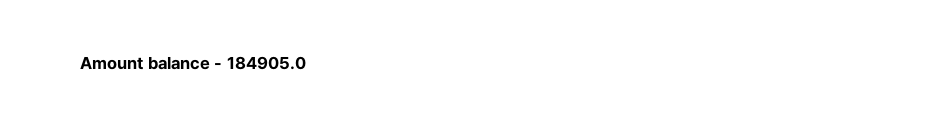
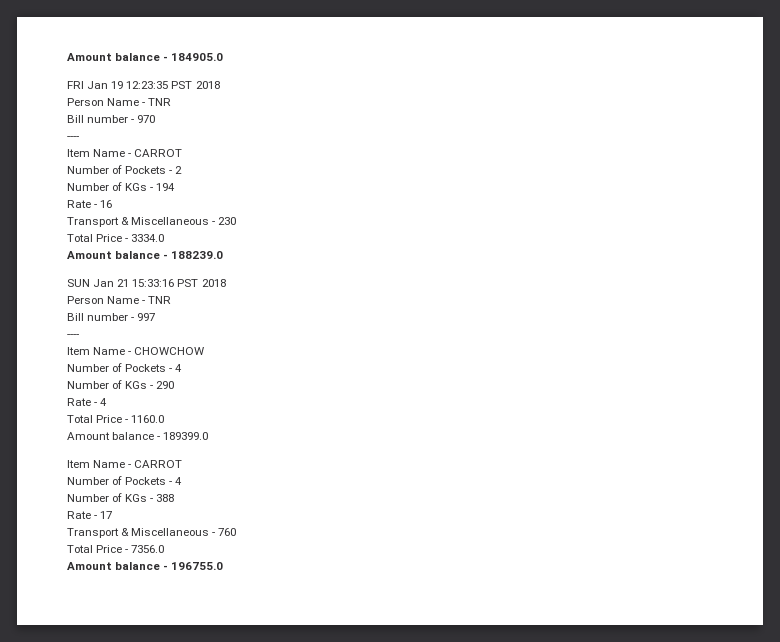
(306, 63) none -> [67,81,220,89] [67,98,172,106] [67,115,156,123] [67,136,79,140] [67,149,183,157] [67,165,183,174] [67,182,176,191] [67,200,113,208] [67,217,237,227] [67,234,165,242] [67,251,224,259] [67,279,226,287] [67,296,172,304] [67,313,156,321] [67,334,79,338] [67,347,205,355] [67,363,183,372] [67,380,175,389] [67,398,108,406] [67,415,165,423] [67,432,209,440] [67,460,183,468] [67,476,183,485] [67,493,175,502] [67,511,113,519] [67,528,237,538] [67,545,165,553] [67,562,224,570] // FRI Jan 19 12:23:35 PST 2018 // Person Name - TNR // Bill number - 970 // ---- // Item Name - CARROT // Number of Pockets - 2 // Number of KGs - 194 // Rate - 16 // Transport & Miscellaneous - 230 // Total Price - 3334.0 // Amount balance - 188239.0 // SUN Jan 21 15:33:16 PST 2018 // Person Name - TNR // Bill number - 997 // ---- // Item Name - CHOWCHOW // Number of Pockets - 4 // Number of KGs - 290 // Rate - 4 // Total Price - 1160.0 // Amount balance - 189399.0 // Item Name - CARROT // Number of Pockets - 4 // Number of KGs - 388 // Rate - 17 // Transport & Miscellaneous - 760 // Total Price - 7356.0 // Amount balance - 196755.0

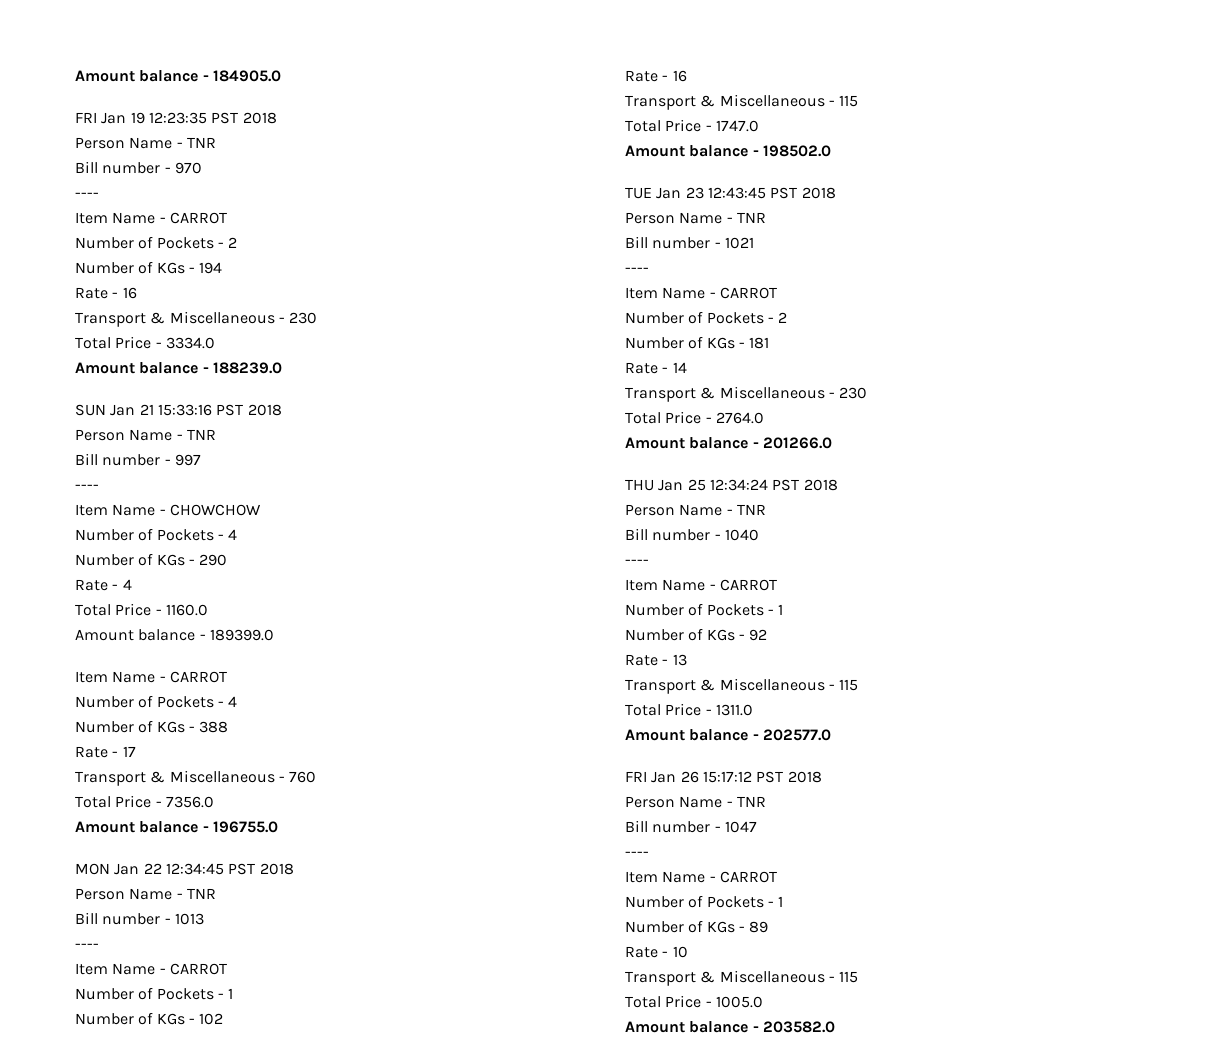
(224, 566) none -> [75,863,294,875] [75,888,216,900] [75,912,204,925] [75,943,99,949] [75,963,227,975] [75,987,234,1000] [75,1012,224,1025] [625,70,687,82] [625,94,859,110] [625,119,759,132] [625,145,831,157] [625,187,836,199] [625,212,766,224] [625,236,754,249] [625,267,649,273] [625,287,777,299] [625,311,788,324] [625,336,770,349] [625,362,687,374] [625,386,868,402] [625,411,764,424] [625,437,832,449] [625,479,838,491] [625,504,766,516] [625,528,759,541] [625,559,649,565] [625,579,777,591] [625,603,784,616] [625,628,768,641] [625,654,687,666] [625,678,859,694] [625,703,753,716] [625,729,831,741] [625,771,822,783] [625,796,766,808] [625,820,757,833] [625,851,649,857] [625,871,777,883] [625,895,784,908] [625,920,769,933] [625,946,688,958] [625,970,859,986] [625,995,763,1008] [625,1021,835,1033] // MON Jan 22 12:34:45 PST 2018 // Person Name - TNR // Bill number - 1013 // ---- // Item Name - CARROT // Number of Pockets - 1 // Number of KGs - 102 // Rate - 16 // Transport & Miscellaneous - 115 // Total Price - 1747.0 // Amount balance - 198502.0 // TUE Jan 23 12:43:45 PST 2018 // Person Name - TNR // Bill number - 1021 // ---- // Item Name - CARROT // Number of Pockets - 2 // Number of KGs - 181 // Rate - 14 // Transport & Miscellaneous - 230 // Total Price - 2764.0 // Amount balance - 201266.0 // THU Jan 25 12:34:24 PST 2018 // Person Name - TNR // Bill number - 1040 // ---- // Item Name - CARROT // Number of Pockets - 1 // Number of KGs - 92 // Rate - 13 // Transport & Miscellaneous - 115 // Total Price - 1311.0 // Amount balance - 202577.0 // FRI Jan 26 15:17:12 PST 2018 // Person Name - TNR // Bill number - 1047 // ---- // Item Name - CARROT // Number of Pockets - 1 // Number of KGs - 89 // Rate - 10 // Transport & Miscellaneous - 115 // Total Price - 1005.0 // Amount balance - 203582.0

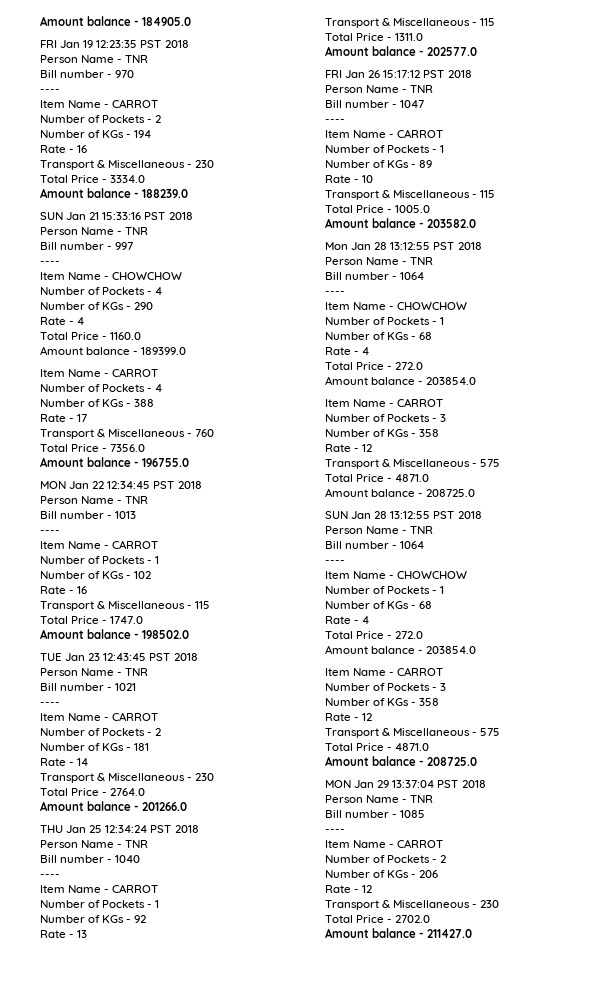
(835, 1027) none -> [325,242,482,250] [325,257,434,265] [325,272,425,280] [325,291,345,295] [325,302,468,310] [325,317,445,325] [325,332,433,340] [325,347,370,355] [325,362,424,370] [325,376,477,385] [325,398,444,407] [325,414,447,422] [325,429,440,437] [325,444,373,452] [325,459,501,469] [325,474,430,482] [325,488,476,497] [325,511,482,519] [325,526,434,534] [325,541,425,549] [325,560,345,564] [325,571,468,579] [325,586,445,594] [325,601,433,609] [325,616,370,624] [325,631,424,639] [325,645,477,654] [325,667,444,676] [325,683,447,691] [325,698,440,706] [325,713,373,721] [325,728,501,738] [325,743,430,751] [325,756,478,766] [325,780,486,788] [325,795,434,803] [325,810,426,818] [325,829,345,833] [325,839,444,848] [325,855,447,863] [325,870,439,878] [325,885,373,893] [325,900,500,910] [325,915,431,923] [325,928,473,938] // Mon Jan 28 13:12:55 PST 2018 // Person Name - TNR // Bill number - 1064 // ---- // Item Name - CHOWCHOW // Number of Pockets - 1 // Number of KGs - 68 // Rate - 4 // Total Price - 272.0 // Amount balance - 203854.0 // Item Name - CARROT // Number of Pockets - 3 // Number of KGs - 358 // Rate - 12 // Transport & Miscellaneous - 575 // Total Price - 4871.0 // Amount balance - 208725.0 // SUN Jan 28 13:12:55 PST 2018 // Person Name - TNR // Bill number - 1064 // ---- // Item Name - CHOWCHOW // Number of Pockets - 1 // Number of KGs - 68 // Rate - 4 // Total Price - 272.0 // Amount balance - 203854.0 // Item Name - CARROT // Number of Pockets - 3 // Number of KGs - 358 // Rate - 12 // Transport & Miscellaneous - 575 // Total Price - 4871.0 // Amount balance - 208725.0 // MON Jan 29 13:37:04 PST 2018 // Person Name - TNR // Bill number - 1085 // ---- // Item Name - CARROT // Number of Pockets - 2 // Number of KGs - 206 // Rate - 12 // Transport & Miscellaneous - 230 // Total Price - 2702.0 // Amount balance - 211427.0

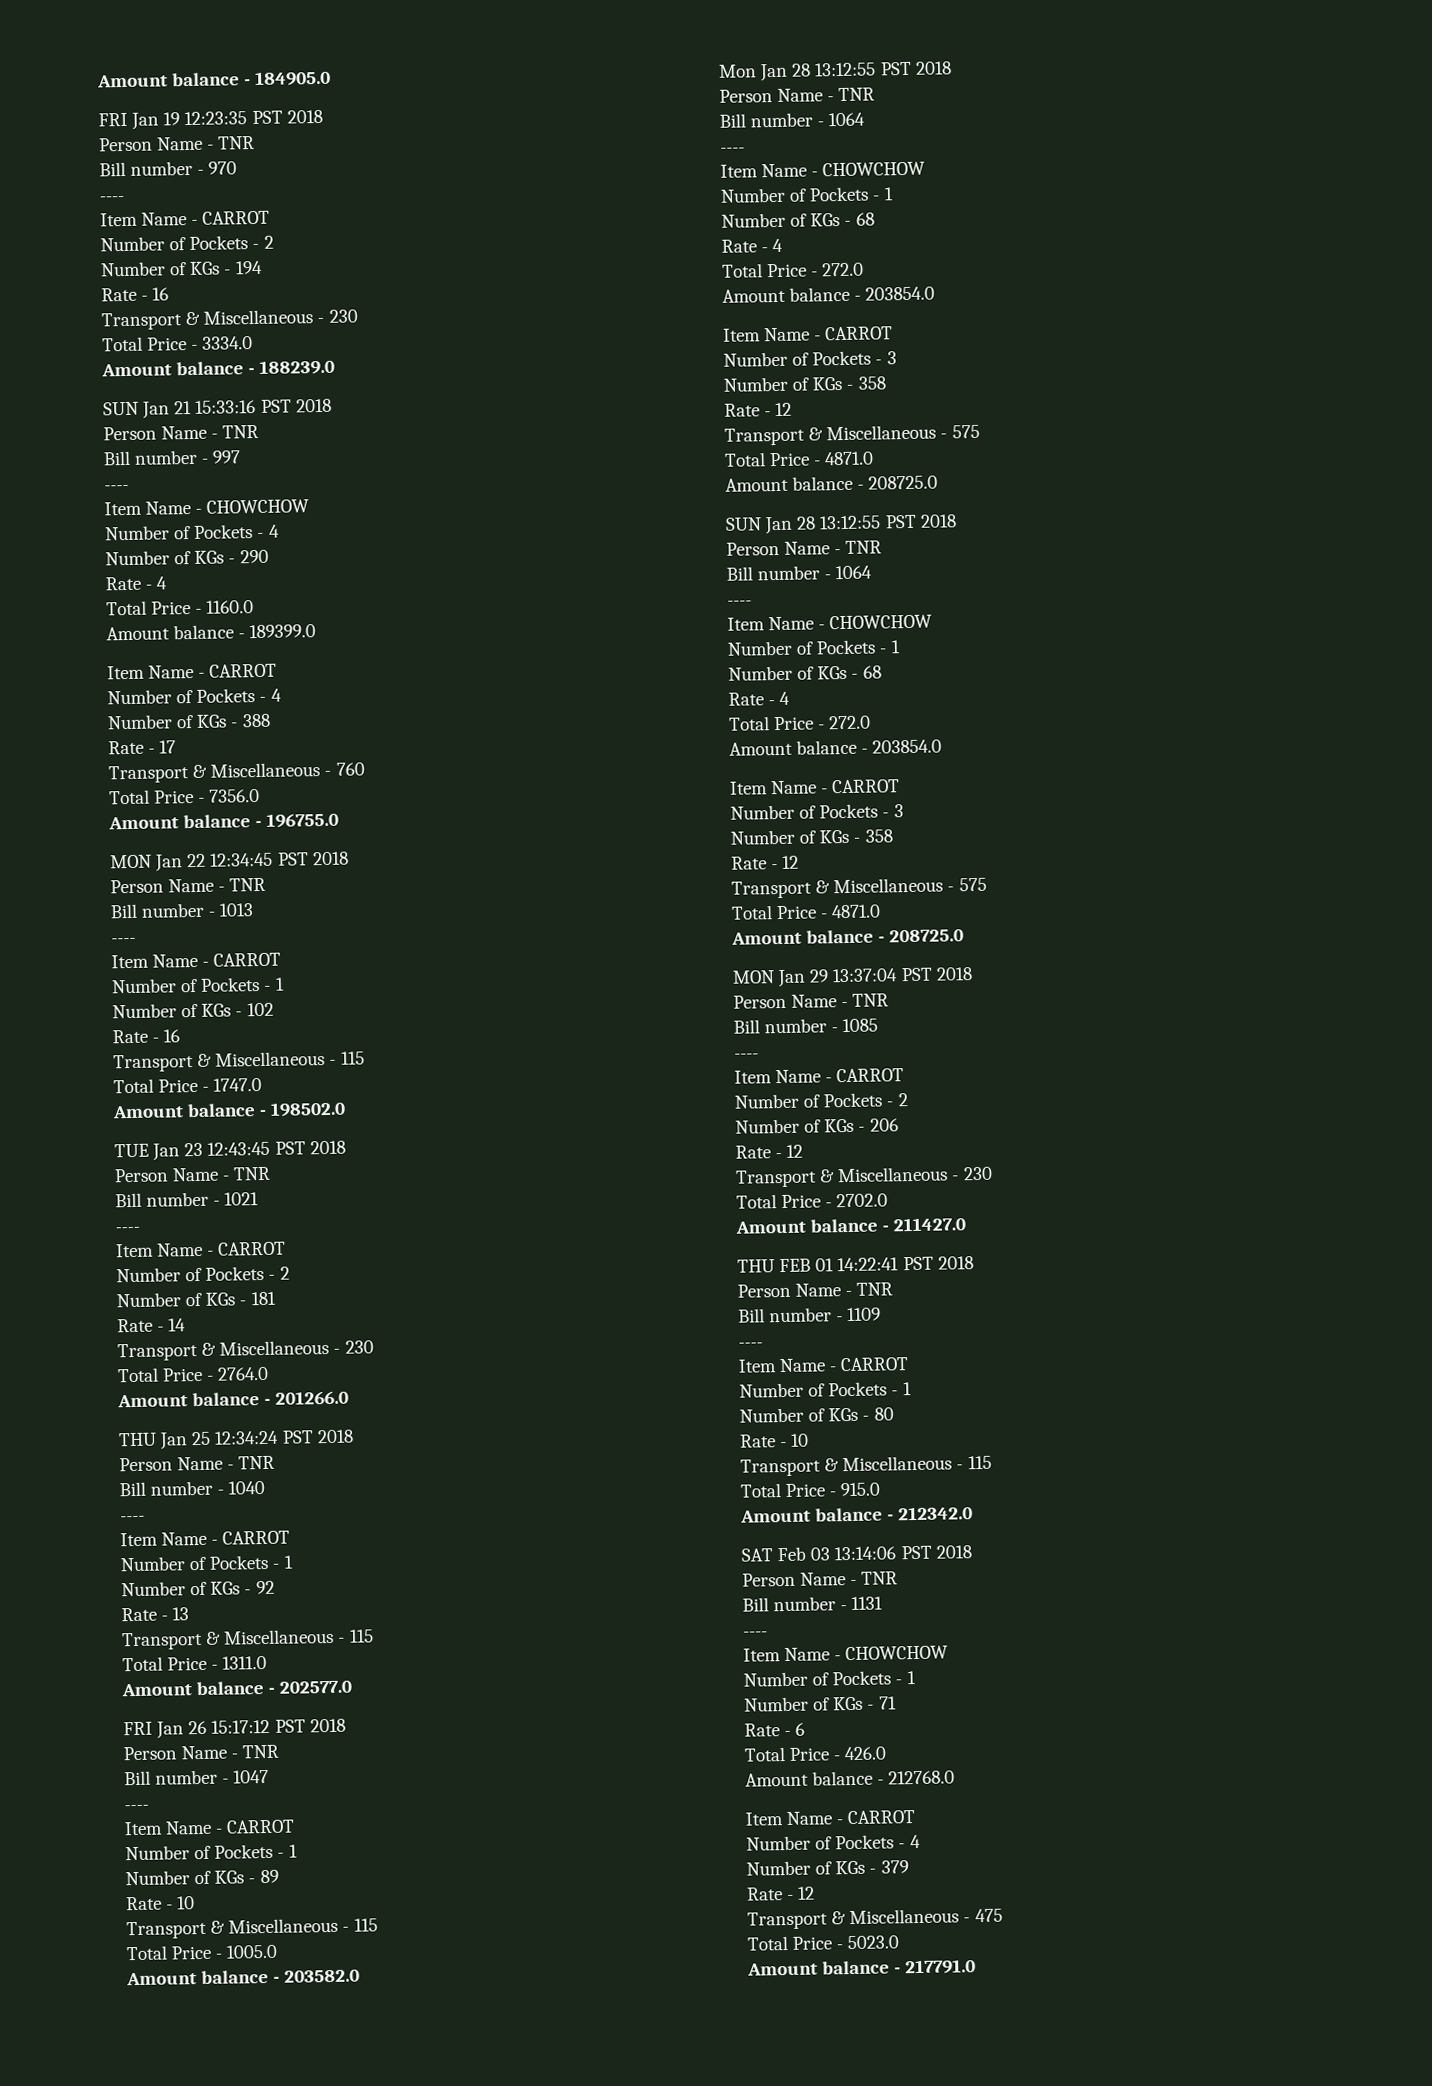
(473, 933) none -> [737,1256,974,1273] [737,1282,894,1298] [738,1307,882,1323] [738,1342,763,1348] [738,1357,910,1373] [739,1381,912,1398] [739,1407,894,1423] [740,1433,810,1448] [740,1455,992,1477] [740,1482,881,1498] [740,1506,974,1523] [741,1545,972,1562] [742,1571,899,1587] [742,1596,884,1612] [743,1631,768,1637] [743,1645,949,1662] [743,1670,916,1687] [744,1696,897,1712] [744,1722,806,1737] [744,1746,888,1762] [745,1770,956,1787] [745,1810,917,1826] [746,1834,921,1851] [746,1860,909,1876] [746,1886,816,1901] [747,1908,1003,1930] [747,1935,900,1951] [747,1959,977,1976] // THU FEB 01 14:22:41 PST 2018 // Person Name - TNR // Bill number - 1109 // ---- // Item Name - CARROT // Number of Pockets - 1 // Number of KGs - 80 // Rate - 10 // Transport & Miscellaneous - 115 // Total Price - 915.0 // Amount balance - 212342.0 // SAT Feb 03 13:14:06 PST 2018 // Person Name - TNR // Bill number - 1131 // ---- // Item Name - CHOWCHOW // Number of Pockets - 1 // Number of KGs - 71 // Rate - 6 // Total Price - 426.0 // Amount balance - 212768.0 // Item Name - CARROT // Number of Pockets - 4 // Number of KGs - 379 // Rate - 12 // Transport & Miscellaneous - 475 // Total Price - 5023.0 // Amount balance - 217791.0

